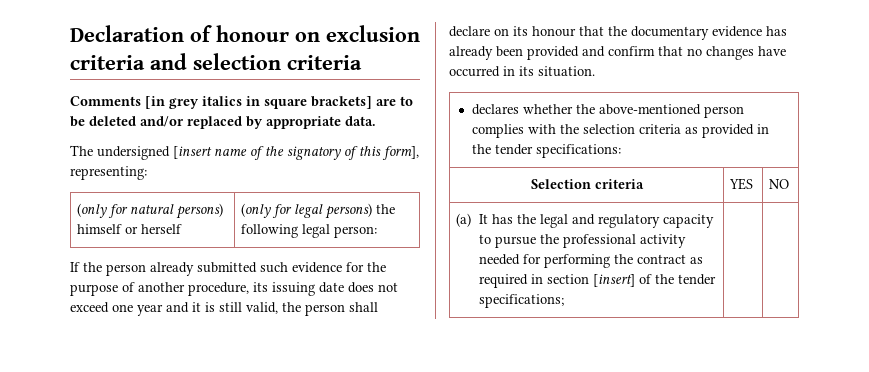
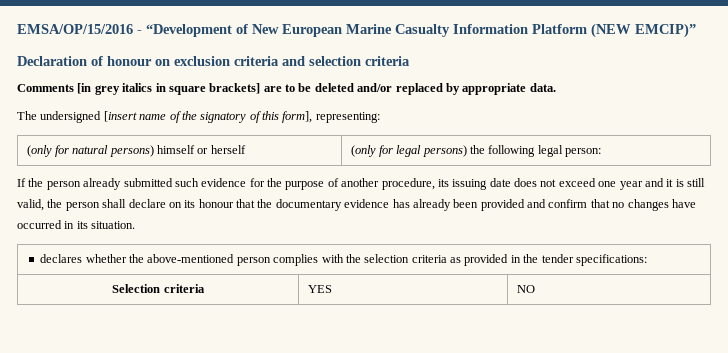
(70, 33) none -> [17,23,696,38] EMSA/OP/15/2016 - “Development of New European Marine Casualty Information Platform (NEW EMCIP)” //
[456,213,714,228] [478,234,686,248] [478,254,703,268] [478,274,716,288] [478,294,564,308] // (a) It has the legal and regulatory capacity to pursue the professional activity needed for performing the contract as required in section [insert] of the tender specifications; | | -> (535, 289) none

